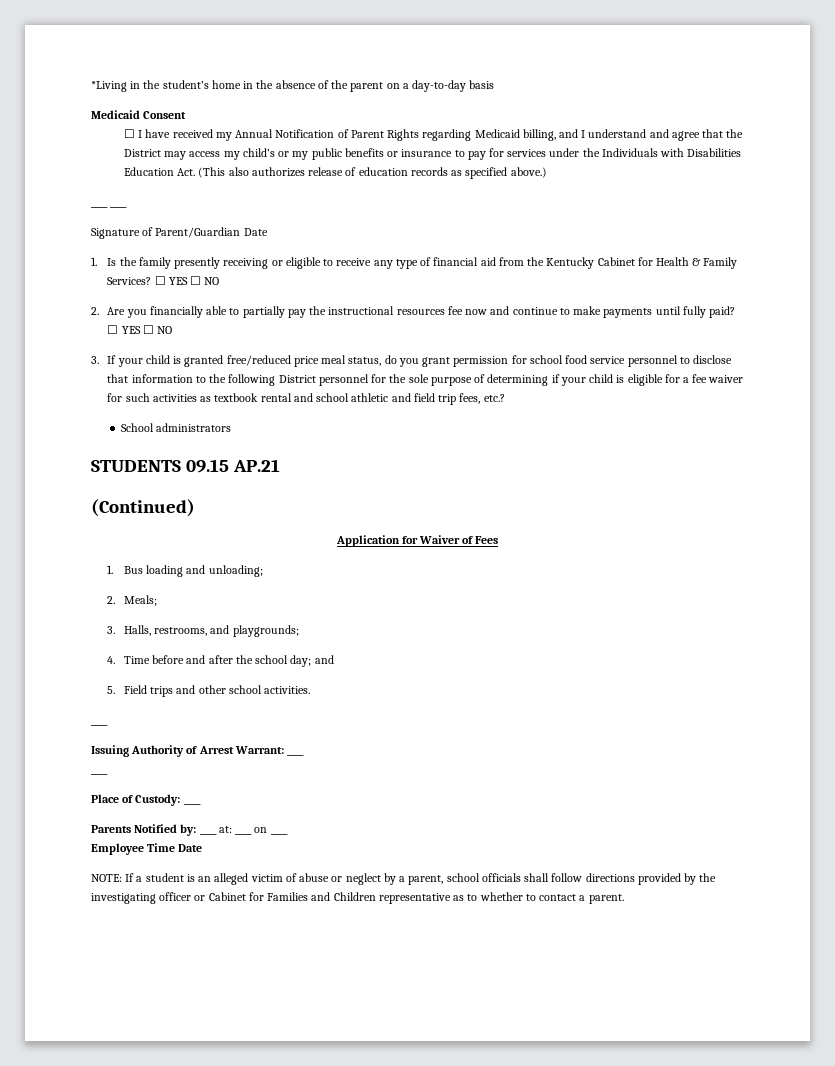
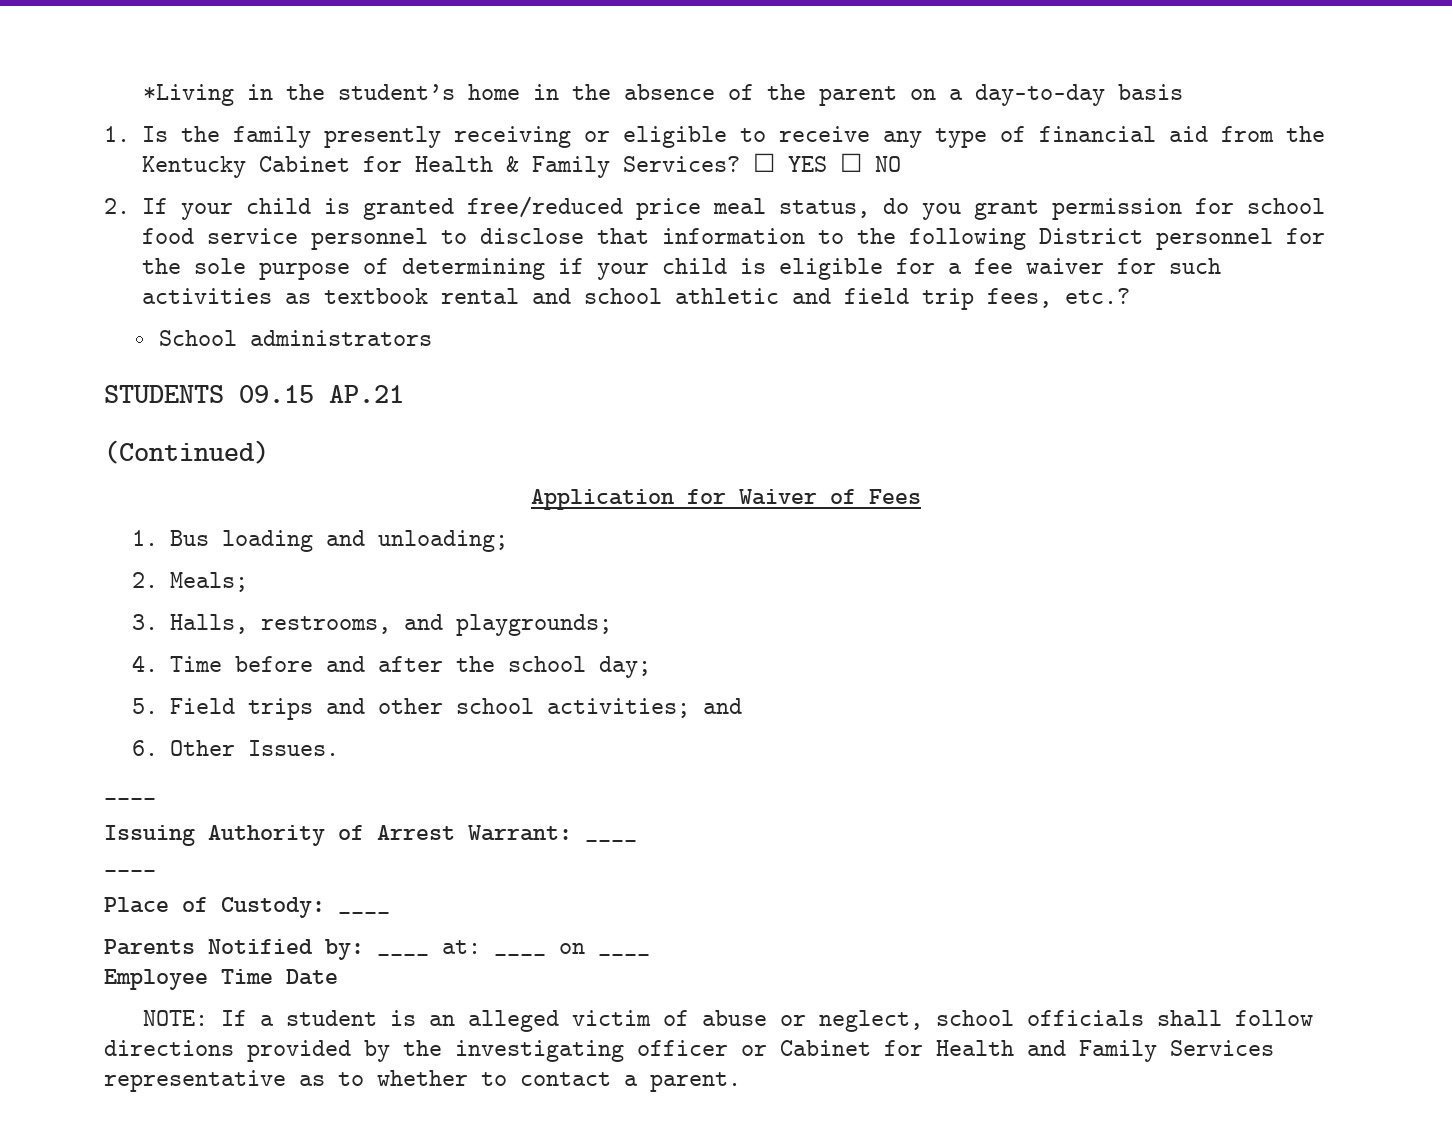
[91,110,187,119] [123,129,744,141] [123,148,742,160] [123,167,547,179] [91,206,128,208] [91,227,268,239] // Medicaid Consent // ☐ I have received my Annual Notification of Parent Rights regarding Medicaid billing, and I understand and agree that the District may access my child’s or my public benefits or insurance to pay for services under the Individuals with Disabilities Education Act. (This also authorizes release of education records as specified above.) // ____ ____ // Signature of Parent/Guardian Date -> (1184, 92) none
[107,306,735,318] [107,325,173,334] [91,356,99,364] Are you financially able to partially pay the instructional resources fee now and continue to make payments until fully paid? ☐ YES ☐ NO // 3. -> (130, 206) none
[314,655,334,664] and -> (651, 667) none
[264,686,311,694] activities. -> [546,698,742,718] [131,740,339,756] activities; and // 6. Other Issues.
[345,873,444,885] neglect by a parent, -> [819,1010,924,1032] neglect,
[267,892,376,901] Families and Children -> [936,1040,1274,1062] Health and Family Services

